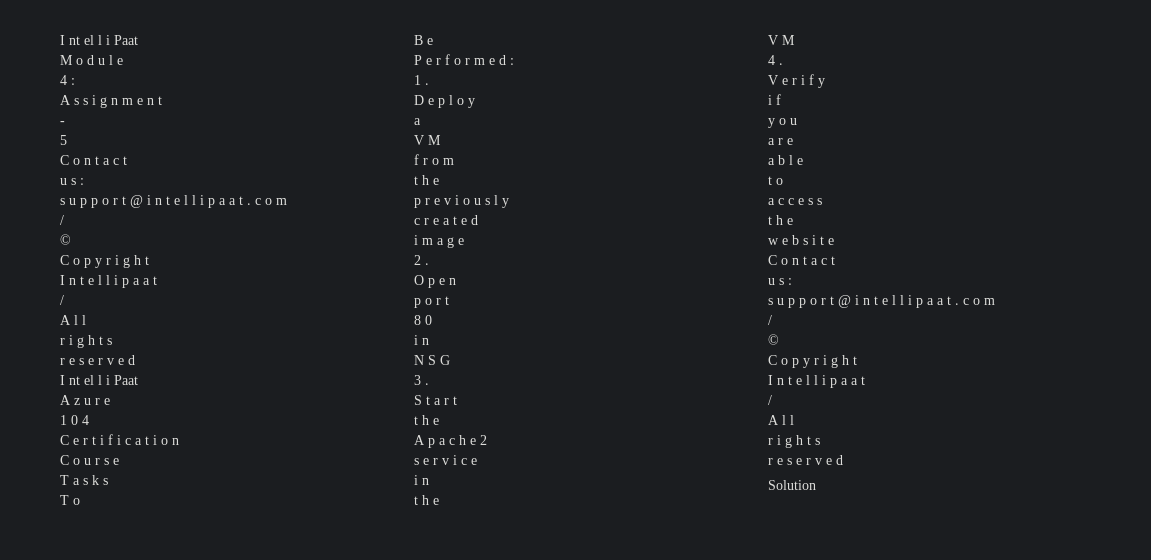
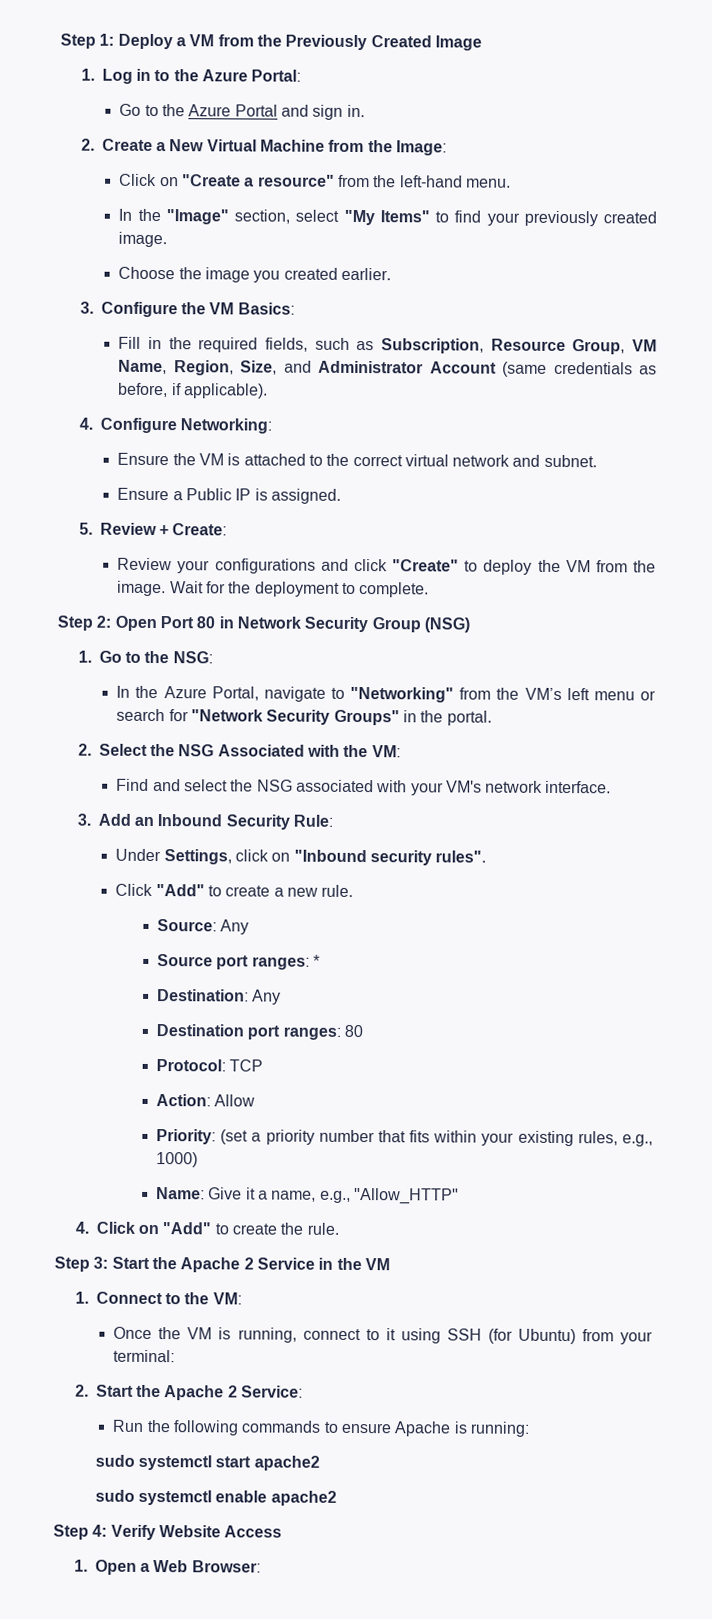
[60,35,138,45] [60,55,123,65] [60,75,75,85] [60,95,162,108] [60,121,65,125] [60,135,67,145] [60,155,127,165] [60,178,84,185] [60,195,287,208] [60,215,64,225] [60,234,71,245] [60,255,149,268] [60,275,157,288] [60,295,64,305] [60,315,86,325] [60,335,112,348] [60,355,135,365] [60,375,138,385] [60,395,110,405] [60,415,89,425] [60,434,179,445] [60,455,119,465] [60,475,108,485] [60,495,80,505] [414,35,433,45] [414,54,514,65] [414,75,429,85] [414,95,475,108] [414,118,421,125] [414,135,441,145] [414,154,454,165] [414,175,439,185] [414,195,509,208] [414,215,478,225] [414,235,464,248] [414,255,429,265] [414,275,456,288] [414,296,449,308] [414,315,432,325] [414,335,429,345] [414,355,450,365] [414,375,429,385] [414,395,457,405] [414,415,439,425] [414,435,487,448] [414,455,477,465] [414,475,429,485] [414,495,439,505] [768,35,795,45] [768,55,783,65] [768,74,825,88] [768,94,781,105] [768,118,797,128] [768,138,793,145] [768,155,803,165] [768,176,783,185] [768,198,822,205] [768,215,793,225] [768,235,834,245] [768,255,835,265] [768,278,792,285] [768,295,995,308] [768,315,772,325] [768,334,779,345] [768,355,857,368] [768,375,865,388] [768,395,772,405] [768,415,794,425] [768,435,820,448] [768,455,843,465] [768,480,816,490] I nt el l i Paat // M o d u l e // 4 : // A s s i g n m e n t // - // 5 // C o n t a c t // u s : // s u p p o r t @ i n t e l l i p a a t . c o m // / // © // C o p y r i g h t // I n t e l l i p a a t // / // A l l // r i g h t s // r e s e r v e d // I nt el l i Paat // A z u r e // 1 0 4 // C e r t i f i c a t i o n // C o u r s e // T a s k s // T o // B e // P e r f o r m e d : // 1 . // D e p l o y // a // V M // f r o m // t h e // p r e v i o u s l y // c r e a t e d // i m a g e // 2 . // O p e n // p o r t // 8 0 // i n // N S G // 3 . // S t a r t // t h e // A p a c h e 2 // s e r v i c e // i n // t h e // V M // 4 . // V e r i f y // i f // y o u // a r e // a b l e // t o // a c c e s s // t h e // w e b s i t e // C o n t a c t // u s : // s u p p o r t @ i n t e l l i p a a t . c o m // / // © // C o p y r i g h t // I n t e l l i p a a t // / // A l l // r i g h t s // r e s e r v e d // Solution -> [60,33,482,51] [80,68,302,84] [119,103,365,120] [80,138,448,156] [119,173,511,188] [118,208,658,227] [118,231,168,248] [118,266,391,283] [79,301,295,318] [118,336,657,355] [118,359,658,377] [118,382,268,399] [78,417,273,434] [117,452,597,468] [117,487,341,504] [78,522,228,536] [117,557,656,575] [117,580,430,598] [57,615,470,633] [77,650,213,664] [116,685,656,703] [116,708,492,726] [77,743,401,758] [116,778,612,796] [76,813,334,830] [115,848,487,866] [115,883,354,897] [156,919,250,935] [156,954,320,970] [156,989,282,1005] [155,1024,363,1040] [155,1059,264,1072] [155,1094,256,1107] [155,1129,653,1147] [155,1152,198,1168] [155,1187,459,1205] [74,1221,339,1235] [54,1256,390,1273] [74,1291,242,1305] [113,1326,653,1345] [113,1349,176,1363] [74,1384,304,1401] [112,1419,530,1437] [94,1454,320,1471] [94,1489,337,1506] [53,1524,283,1541] [73,1559,261,1575] Step 1: Deploy a VM from the Previously Created Image // 1. Log in to the Azure Portal: // Go to the Azure Portal and sign in. // 2. Create a New Virtual Machine from the Image: // Click on "Create a resource" from the left-hand menu. // In the "Image" section, select "My Items" to find your previously created image. // Choose the image you created earlier. // 3. Configure the VM Basics: // Fill in the required fields, such as Subscription, Resource Group, VM Name, Region, Size, and Administrator Account (same credentials as before, if applicable). // 4. Configure Networking: // Ensure the VM is attached to the correct virtual network and subnet. // Ensure a Public IP is assigned. // 5. Review + Create: // Review your configurations and click "Create" to deploy the VM from the image. Wait for the deployment to complete. // Step 2: Open Port 80 in Network Security Group (NSG) // 1. Go to the NSG: // In the Azure Portal, navigate to "Networking" from the VM’s left menu or search for "Network Security Groups" in the portal. // 2. Select the NSG Associated with the VM: // Find and select the NSG associated with your VM's network interface. // 3. Add an Inbound Security Rule: // Under Settings, click on "Inbound security rules". // Click "Add" to create a new rule. // Source: Any // Source port ranges: * // Destination: Any // Destination port ranges: 80 // Protocol: TCP // Action: Allow // Priority: (set a priority number that fits within your existing rules, e.g., 1000) // Name: Give it a name, e.g., "Allow_HTTP" // 4. Click on "Add" to create the rule. // Step 3: Start the Apache 2 Service in the VM // 1. Connect to the VM: // Once the VM is running, connect to it using SSH (for Ubuntu) from your terminal: // 2. Start the Apache 2 Service: // Run the following commands to ensure Apache is running: // sudo systemctl start apache2 // sudo systemctl enable apache2 // Step 4: Verify Website Access // 1. Open a Web Browser:

